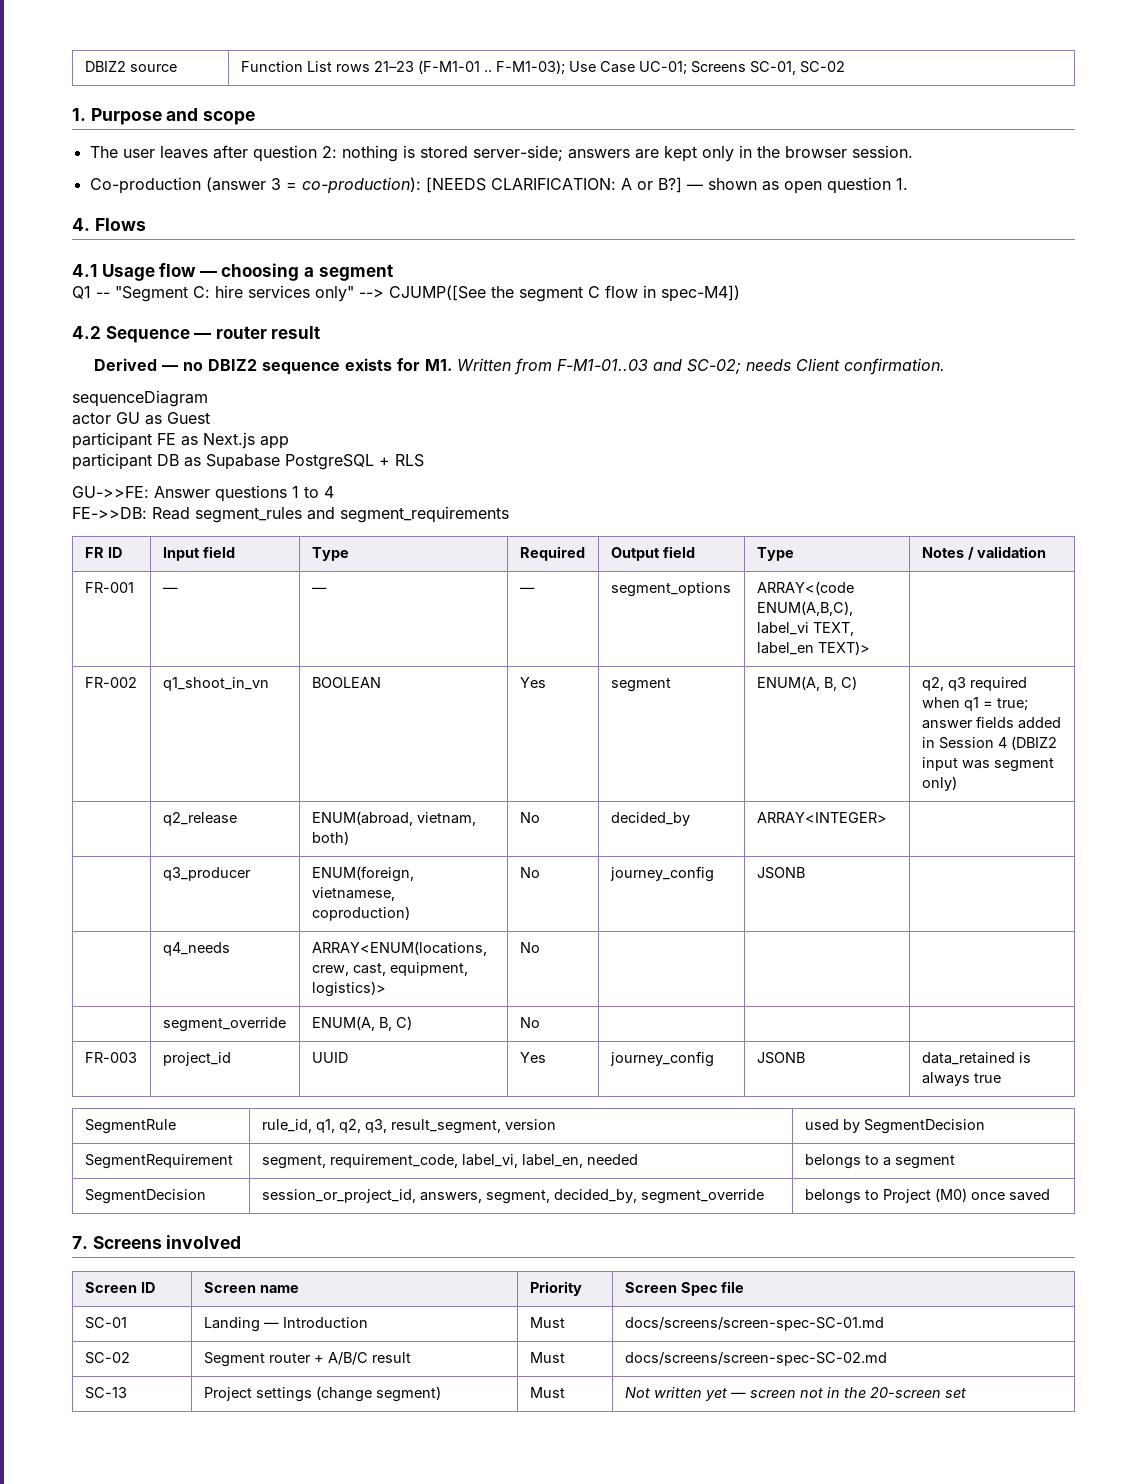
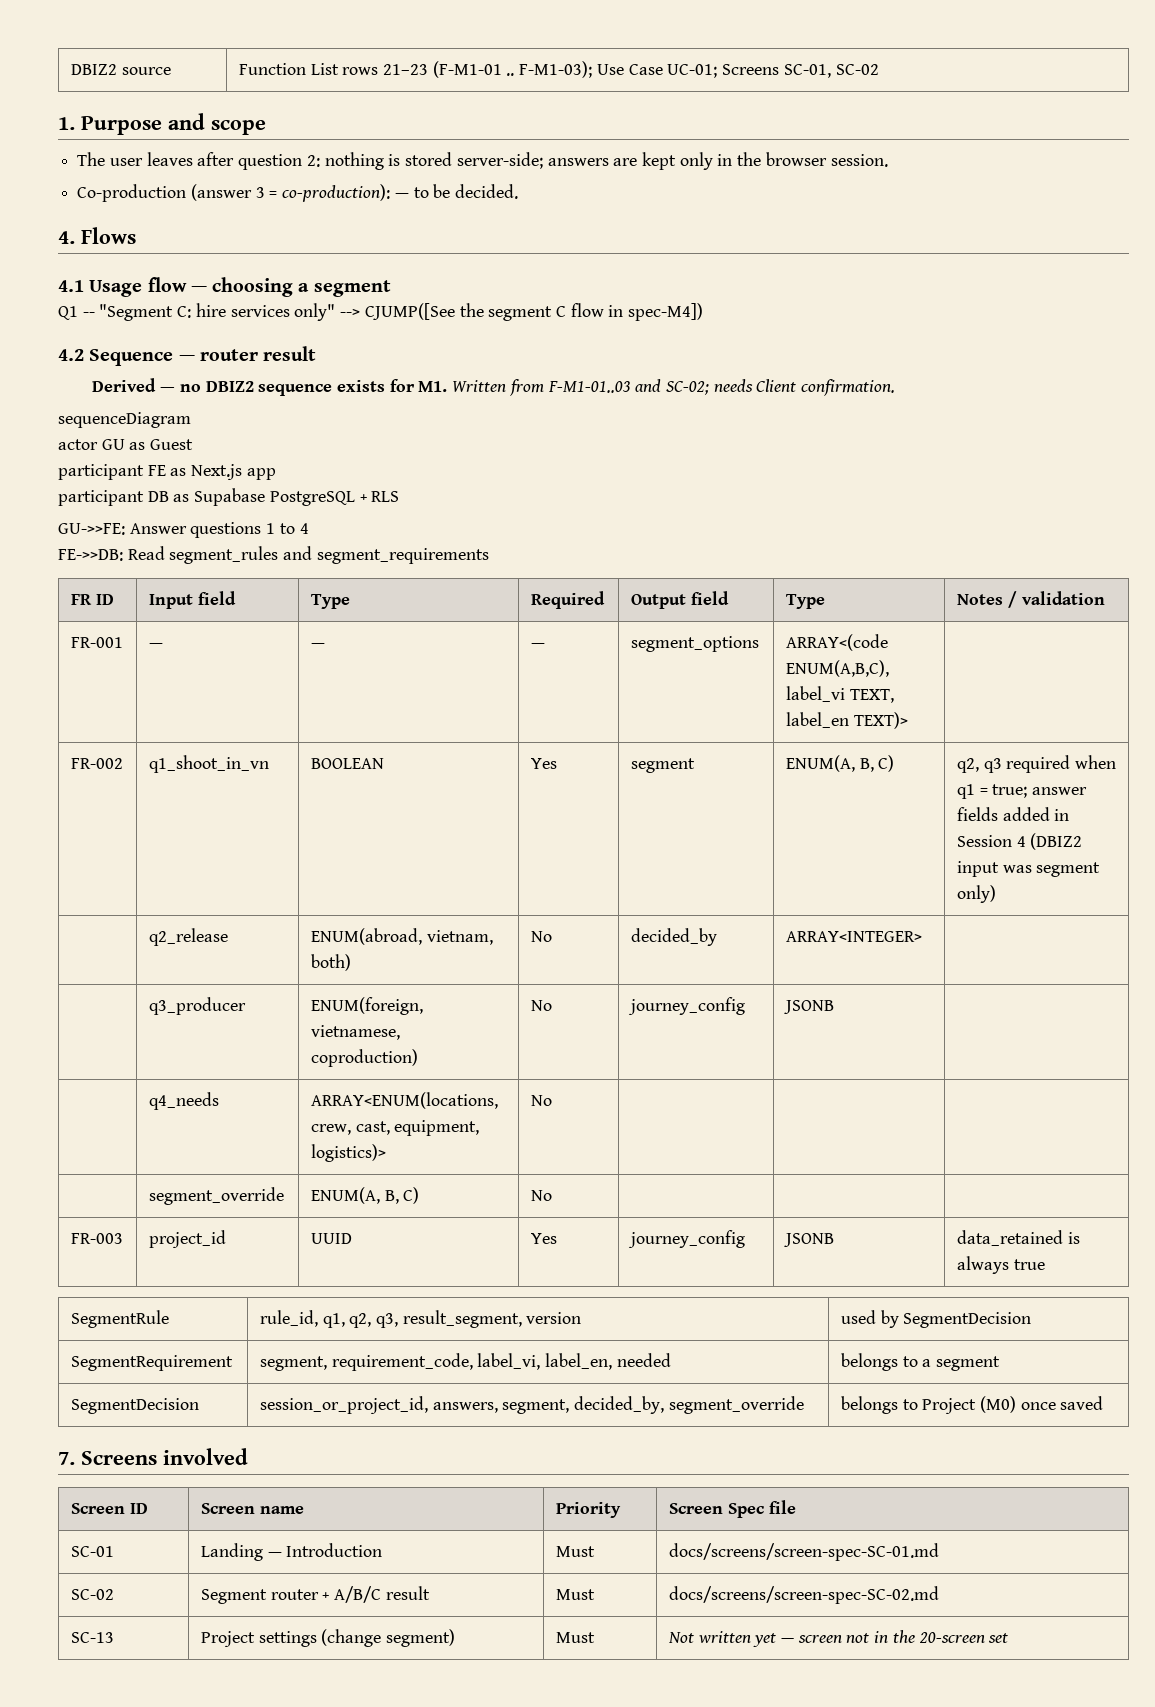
[425,177,908,194] [NEEDS CLARIFICATION: A or B?] — shown as open question 1. -> [394,184,519,199] — to be decided.

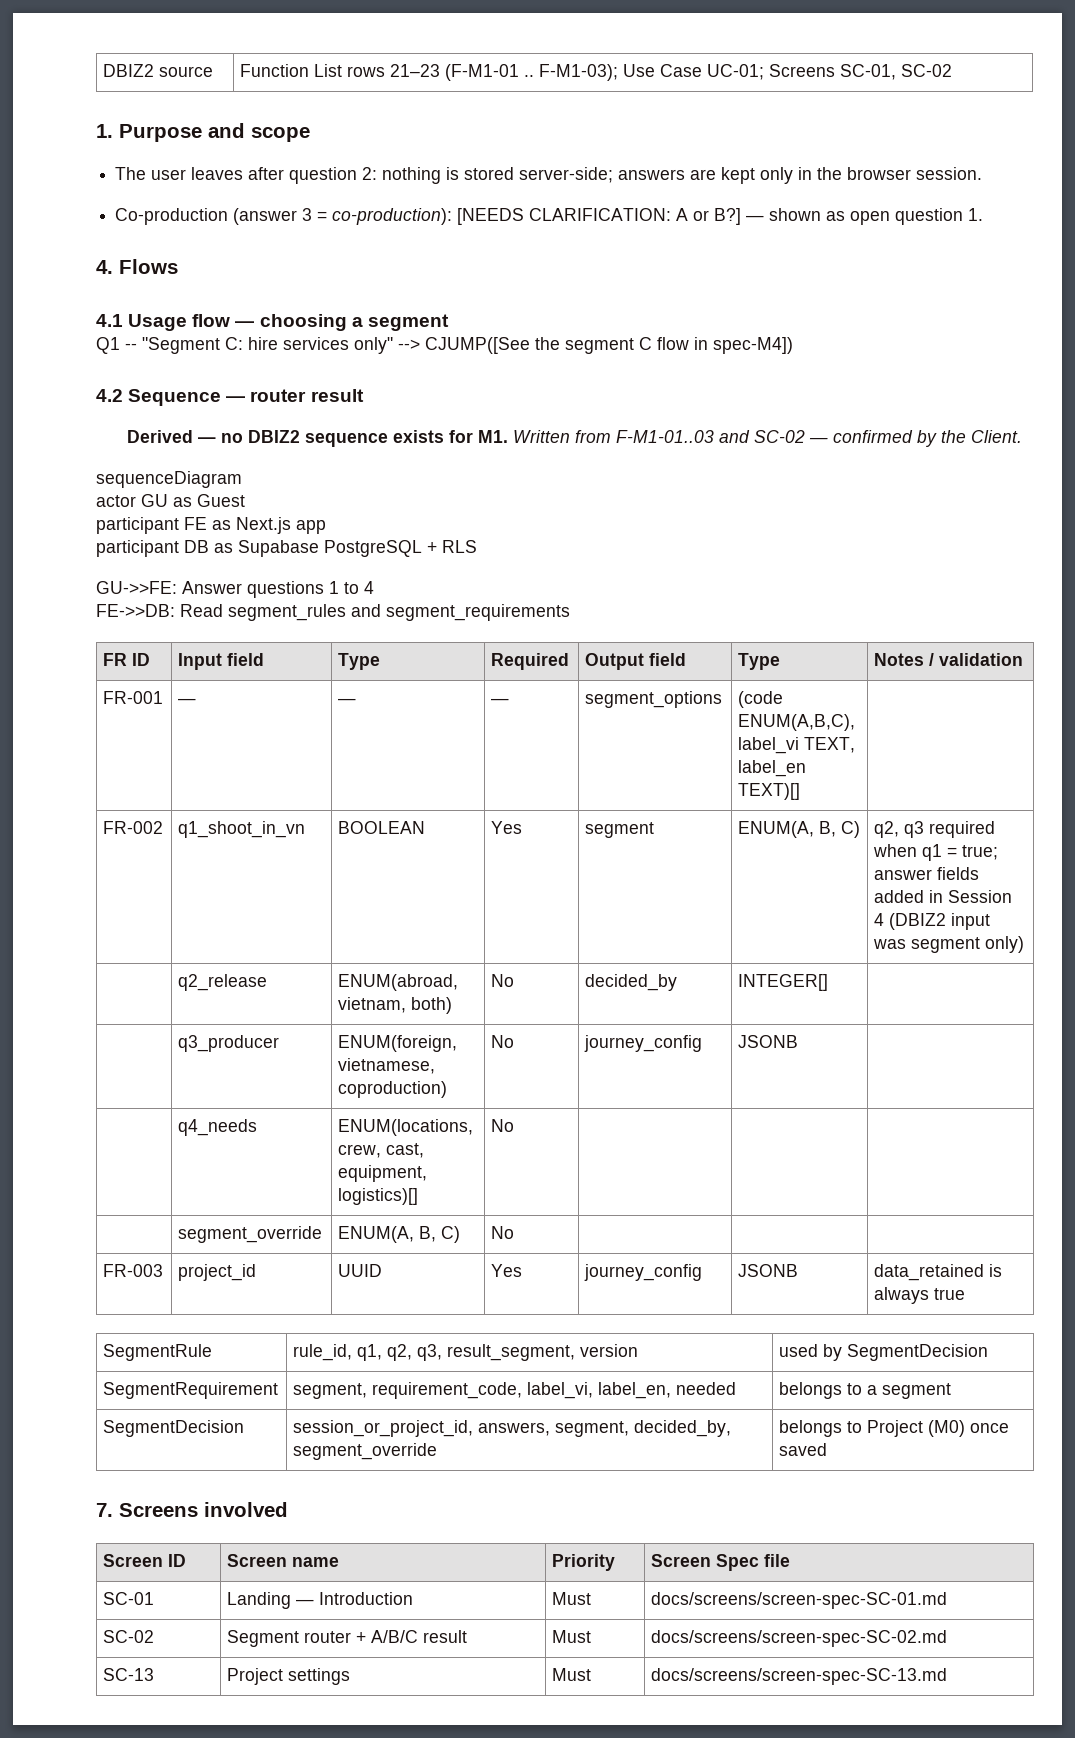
[394,184,519,199] — to be decided. -> [457,208,984,225] [NEEDS CLARIFICATION: A or B?] — shown as open question 1.
[666,379,896,396] SC-02; needs Client confirmation. -> [753,430,1022,447] SC-02 — confirmed by the Client.
[785,634,888,651] ARRAY<(code -> [738,691,784,708] (code
[853,712,908,729] TEXT)> -> [738,783,801,800] TEXT)[]
[785,931,922,942] ARRAY<INTEGER> -> [738,974,829,991] INTEGER[]
[310,1092,498,1109] ARRAY<ENUM(locations, -> [338,1119,474,1136] ENUM(locations,
[310,1144,386,1162] logistics)> -> [338,1188,419,1205] logistics)[]
[321,1629,456,1647] [555,1632,595,1643] [667,1630,1009,1647] (change segment) | Must | Not written yet — screen not in the 20-screen set -> [552,1668,592,1681] [651,1668,948,1685] | Must | docs/screens/screen-spec-SC-13.md

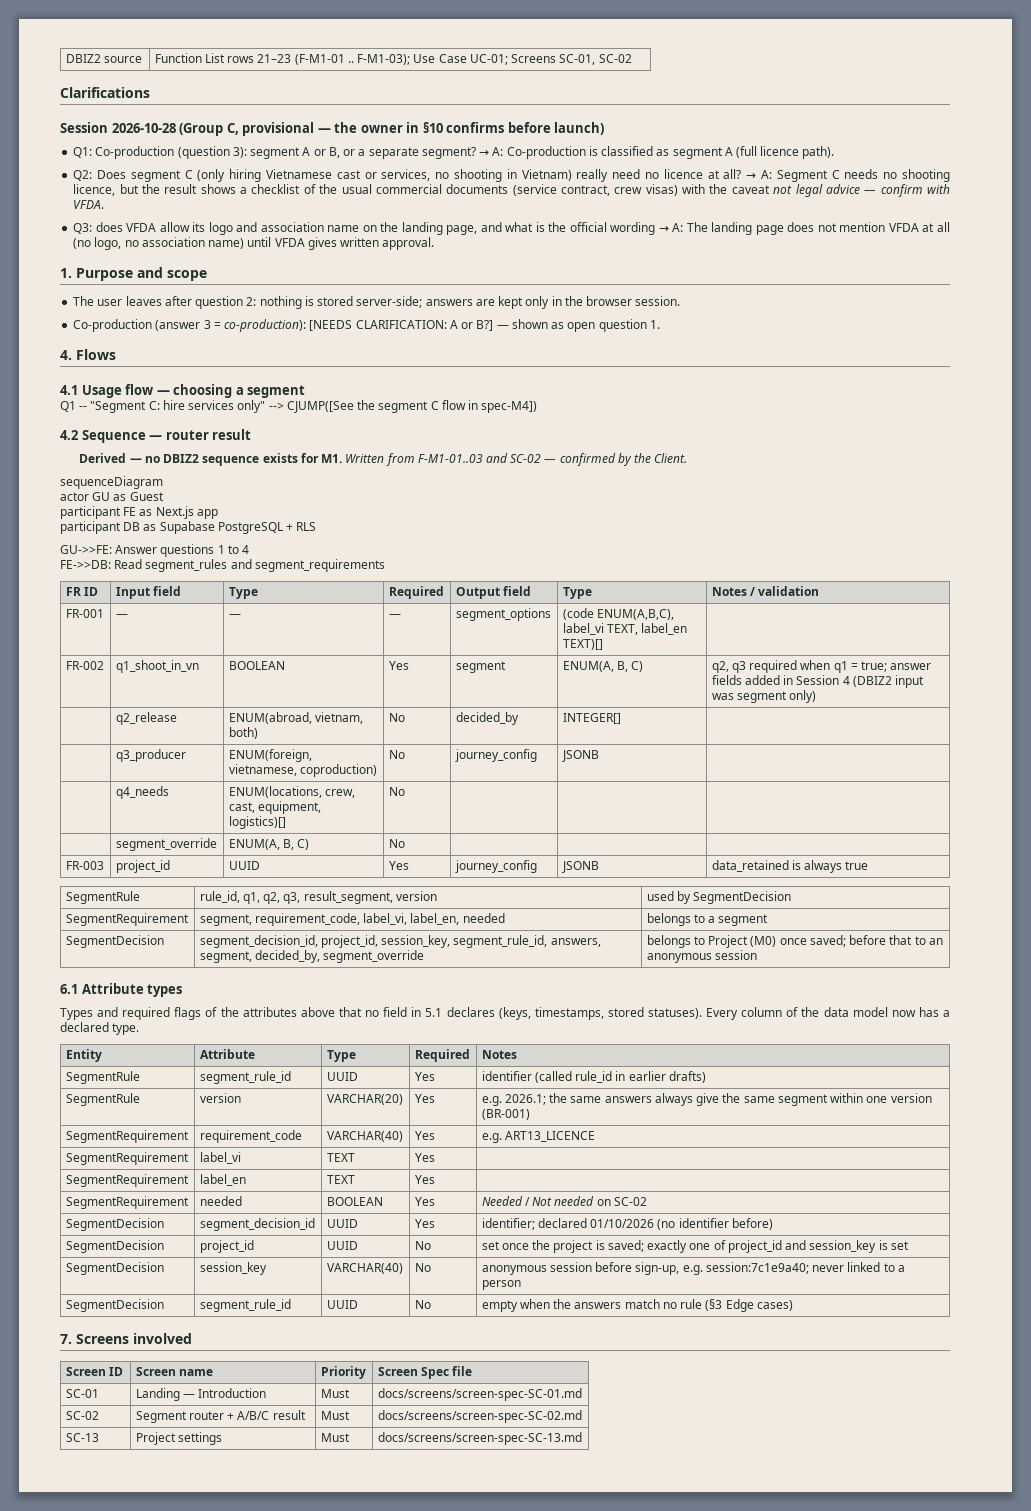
(953, 70) none -> [60,87,150,98] [60,122,605,136] [73,146,835,159] [73,169,950,182] [73,184,951,197] [73,200,105,209] [73,222,950,235] [73,237,435,250] // Clarifications // Session 2026-10-28 (Group C, provisional — the owner in §10 confirms before launch) // Q1: Co-production (question 3): segment A or B, or a separate segment? → A: Co-production is classified as segment A (full licence path). // Q2: Does segment C (only hiring Vietnamese cast or services, no shooting in Vietnam) really need no licence at all? → A: Segment C needs no shooting licence, but the result shows a checklist of the usual commercial documents (service contract, crew visas) with the caveat not legal advice — confirm with VFDA. // Q3: does VFDA allow its logo and association name on the landing page, and what is the official wording → A: The landing page does not mention VFDA at all (no logo, no association name) until VFDA gives written approval.
[293,1420,474,1437] session_or_project_id, -> [199,935,548,948] segment_decision_id, project_id, session_key, segment_rule_id,
[779,1443,828,1456] saved -> [809,935,943,947] [646,950,757,963] [60,983,183,997] [60,1007,951,1020] [60,1022,140,1035] [65,1049,102,1062] [199,1049,255,1059] [326,1050,356,1062] [414,1049,470,1062] [481,1050,517,1059] [65,1071,140,1084] [199,1071,291,1084] [326,1072,358,1081] [414,1072,435,1081] [481,1071,706,1083] [65,1093,140,1106] [199,1093,241,1103] [326,1094,403,1105] [414,1094,435,1103] [481,1093,932,1106] [481,1109,530,1120] [65,1130,189,1143] [199,1130,302,1143] [326,1131,403,1142] [414,1131,435,1140] [481,1131,595,1143] [65,1152,189,1165] [199,1152,241,1164] [326,1153,355,1162] [414,1153,435,1162] [65,1174,189,1187] [199,1174,246,1186] [326,1175,355,1184] [414,1175,435,1184] [65,1196,189,1209] [199,1196,242,1206] [326,1197,383,1206] [414,1197,435,1206] [481,1196,647,1206] [65,1218,164,1231] [199,1218,315,1231] [326,1219,358,1228] [414,1219,435,1228] [481,1218,773,1230] [65,1240,164,1253] [199,1240,254,1253] [326,1241,358,1250] [414,1241,431,1250] [481,1240,909,1253] [65,1262,164,1275] [199,1262,267,1275] [326,1263,403,1274] [414,1263,431,1272] [481,1262,905,1275] [481,1280,521,1290] [65,1299,164,1312] [199,1299,291,1312] [326,1300,358,1309] [414,1300,431,1309] [481,1299,793,1312] saved; before that to an anonymous session // 6.1 Attribute types // Types and required flags of the attributes above that no field in 5.1 declares (keys, timestamps, stored statuses). Every column of the data model now has a declared type. // Entity | Attribute | Type | Required | Notes // SegmentRule | segment_rule_id | UUID | Yes | identifier (called rule_id in earlier drafts) // SegmentRule | version | VARCHAR(20) | Yes | e.g. 2026.1; the same answers always give the same segment within one version (BR-001) // SegmentRequirement | requirement_code | VARCHAR(40) | Yes | e.g. ART13_LICENCE // SegmentRequirement | label_vi | TEXT | Yes | // SegmentRequirement | label_en | TEXT | Yes | // SegmentRequirement | needed | BOOLEAN | Yes | Needed / Not needed on SC-02 // SegmentDecision | segment_decision_id | UUID | Yes | identifier; declared 01/10/2026 (no identifier before) // SegmentDecision | project_id | UUID | No | set once the project is saved; exactly one of project_id and session_key is set // SegmentDecision | session_key | VARCHAR(40) | No | anonymous session before sign-up, e.g. session:7c1e9a40; never linked to a person // SegmentDecision | segment_rule_id | UUID | No | empty when the answers match no rule (§3 Edge cases)

